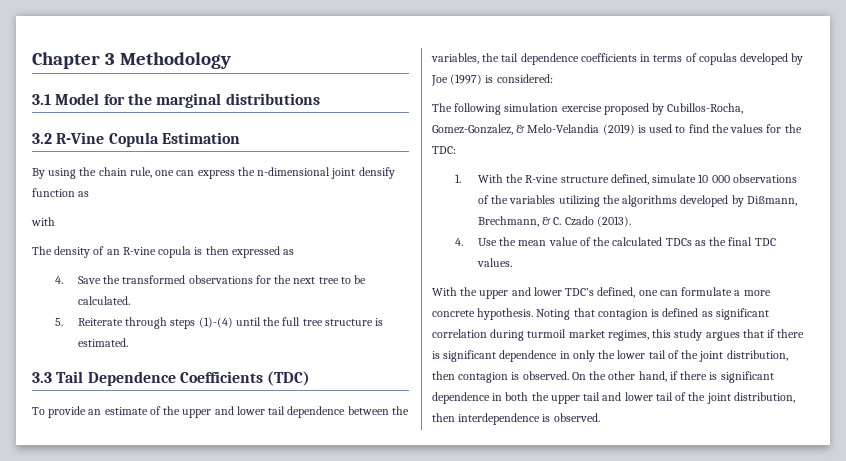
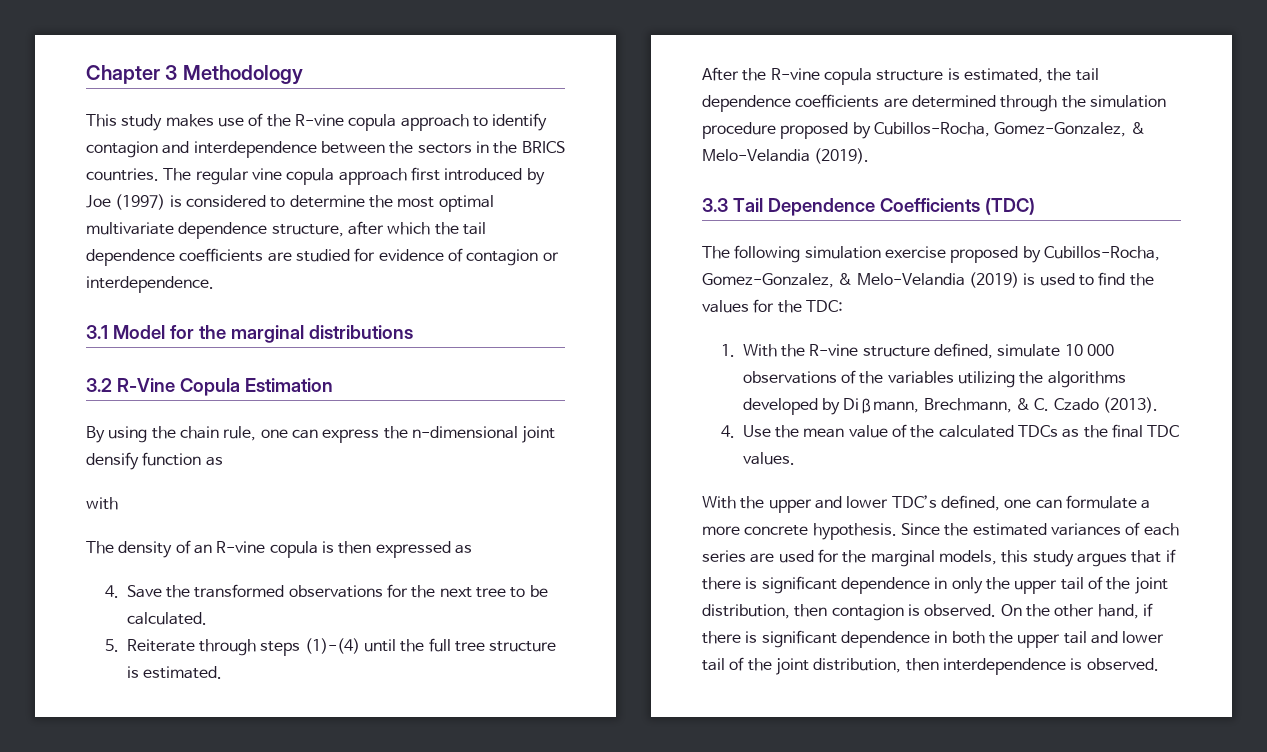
(231, 60) none -> [86,113,548,131] [86,141,565,158] [86,167,545,185] [86,194,494,212] [86,221,486,239] [86,248,559,266] [86,276,214,293] // This study makes use of the R-vine copula approach to identify contagion and interdependence between the sectors in the BRICS countries. The regular vine copula approach first introduced by Joe (1997) is considered to determine the most optimal multivariate dependence structure, after which the tail dependence coefficients are studied for evidence of contagion or interdependence.
(128, 342) none -> [702,67,1099,85] [702,94,1166,112] [702,122,1145,139] [702,148,870,164] // After the R-vine copula structure is estimated, the tail dependence coefficients are determined through the simulation procedure proposed by Cubillos-Rocha, Gomez-Gonzalez, & Melo-Velandia (2019).
[32,406,409,418] [431,53,804,65] [431,74,553,86] // To provide an estimate of the upper and lower tail dependence between the variables, the tail dependence coefficients in terms of copulas developed by Joe (1997) is considered: -> (1035, 206) none
[536,308,769,320] [432,329,649,341] Noting that contagion is defined as significant correlation during turmoil market regimes, -> [900,522,1179,536] [702,549,997,567] Since the estimated variances of each series are used for the marginal models,
[617,350,646,359] lower -> [1014,580,1058,594] upper

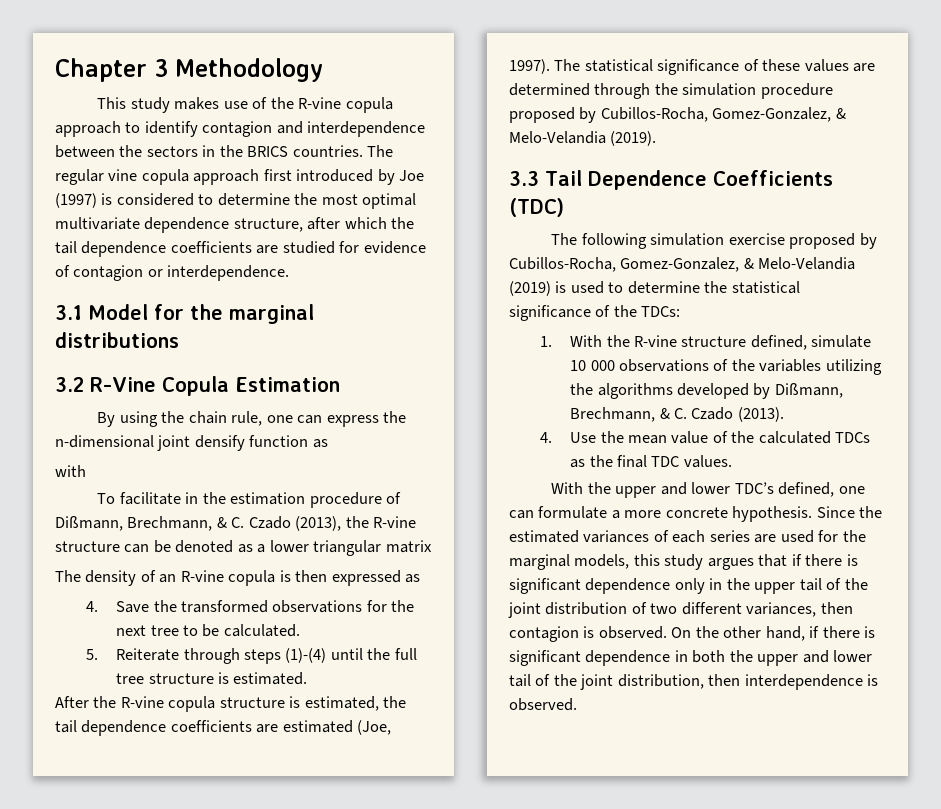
(118, 503) none -> [97,492,402,508] [55,516,417,531] [55,540,432,556] // To facilitate in the estimation procedure of Dißmann, Brechmann, & C. Czado (2013), the R-vine structure can be denoted as a lower triangular matrix
(908, 103) none -> [282,720,392,735] [509,59,876,75] estimated (Joe, 1997). The statistical significance of these values are
[1098,272,1154,286] [702,299,843,313] find the values for the TDC: -> [627,281,800,294] [509,305,681,321] determine the statistical significance of the TDCs:
[934,577,983,594] in only -> [674,578,723,594] only in
[702,604,790,619] distribution, -> [545,602,817,617] distribution of two different variances,
[1063,631,1087,644] tail -> (799, 660) none

